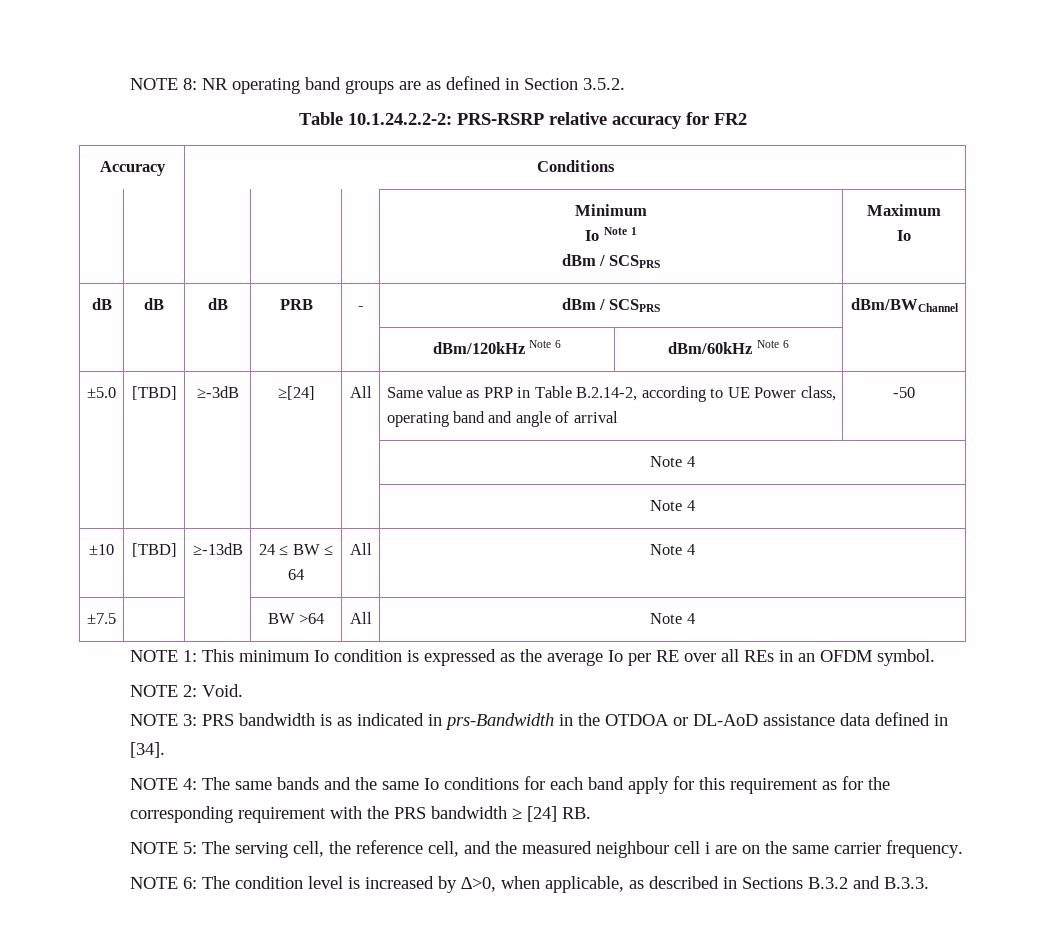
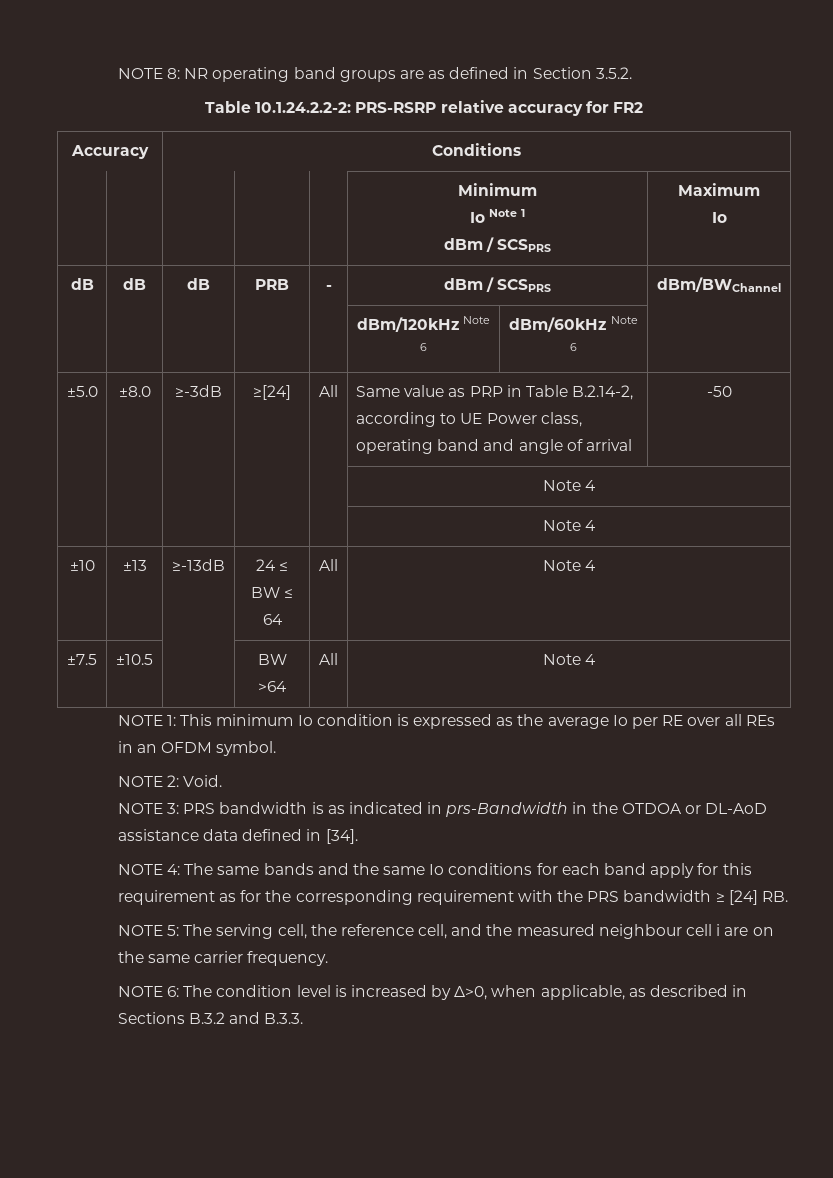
[131,386,177,400] [TBD] -> [118,386,151,397] ±8.0
[131,543,177,557] [TBD] -> [122,560,147,571] ±13
(116, 618) none -> [116,654,153,665] ±10.5

